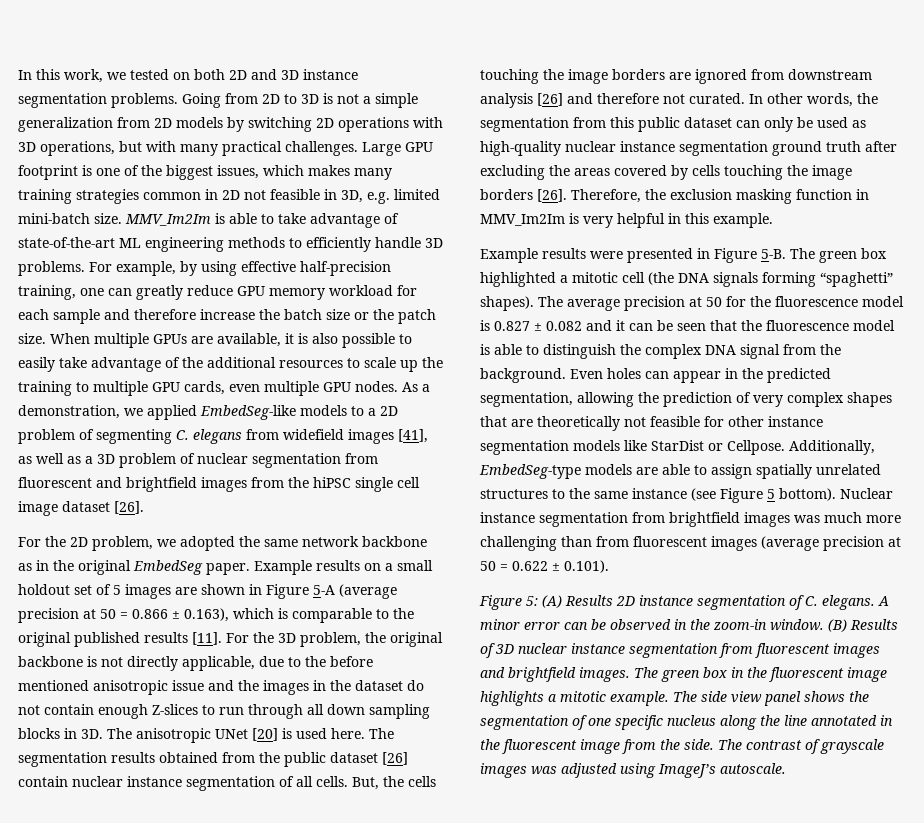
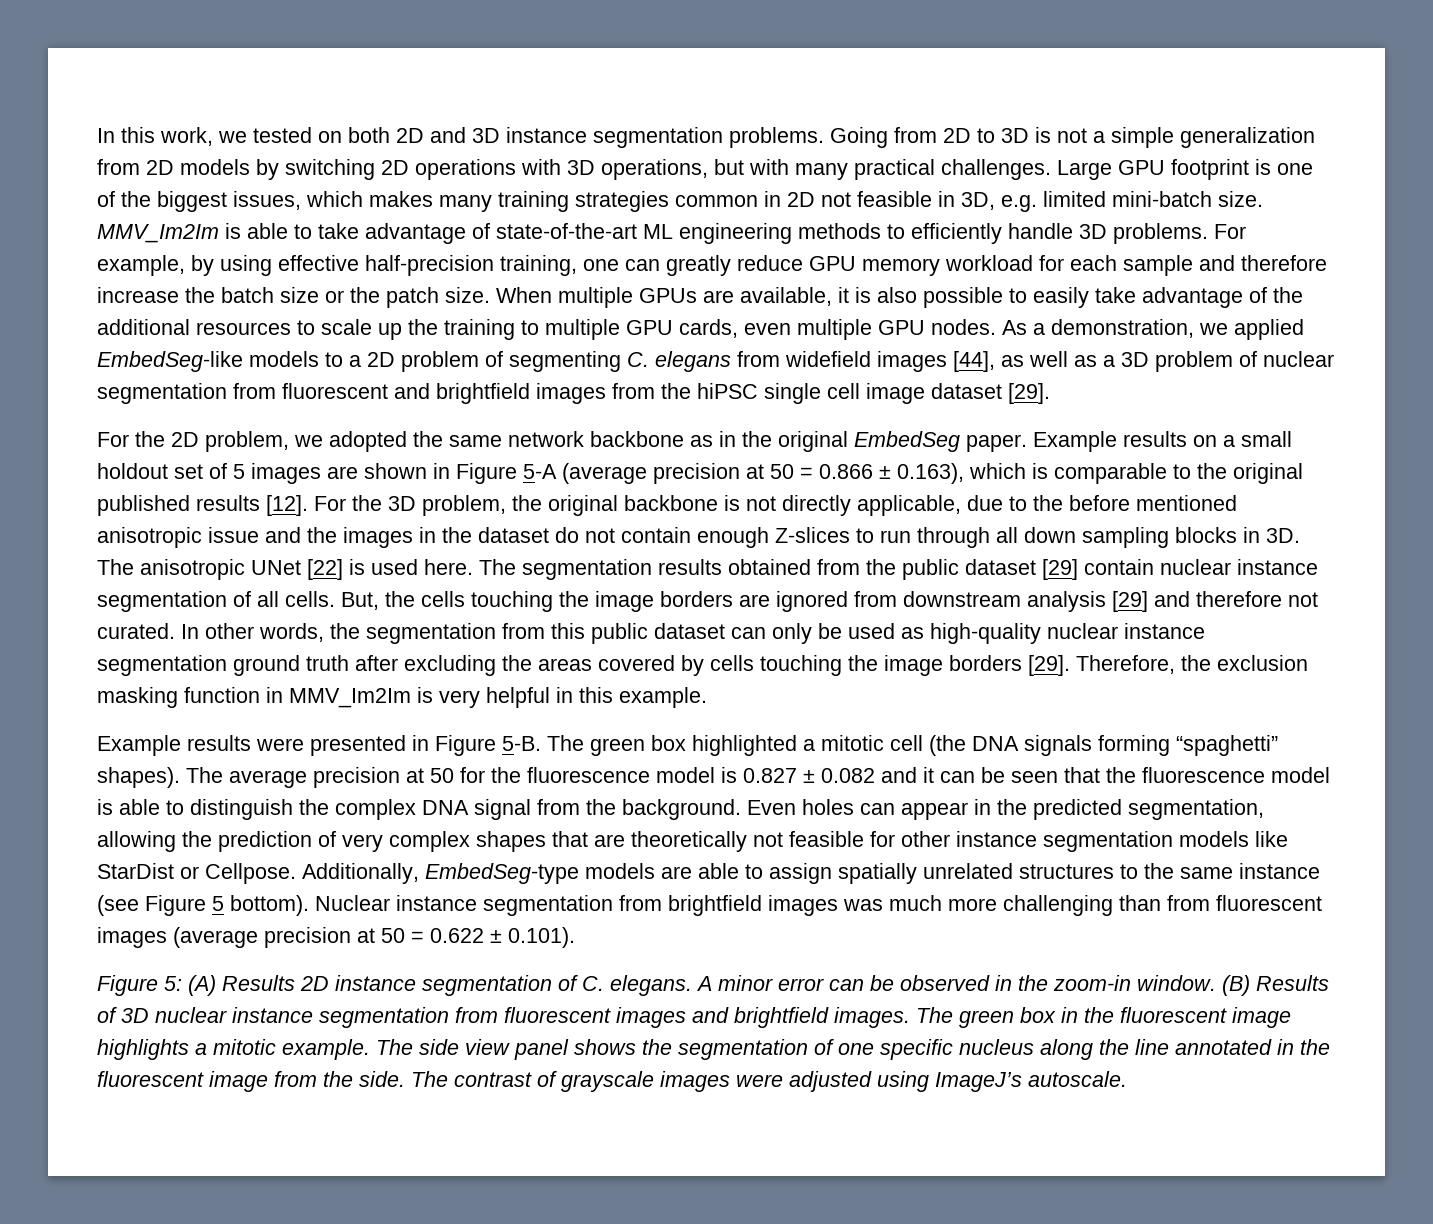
[398,429,428,443] [41], -> [953,351,995,372] [44],
[114,501,144,514] [26]. -> [1008,383,1050,404] [29].
[192,632,222,645] [11]. -> [266,495,308,516] [12].
[252,728,278,741] [20] -> [307,559,343,580] [22]
[382,752,408,765] [26] -> [1042,559,1078,580] [29]
[537,93,563,106] [26] -> [1112,591,1148,612] [29]
[537,189,567,202] [26]. -> [1028,655,1070,676] [29].
[531,766,557,775] was -> [736,1074,783,1087] were

